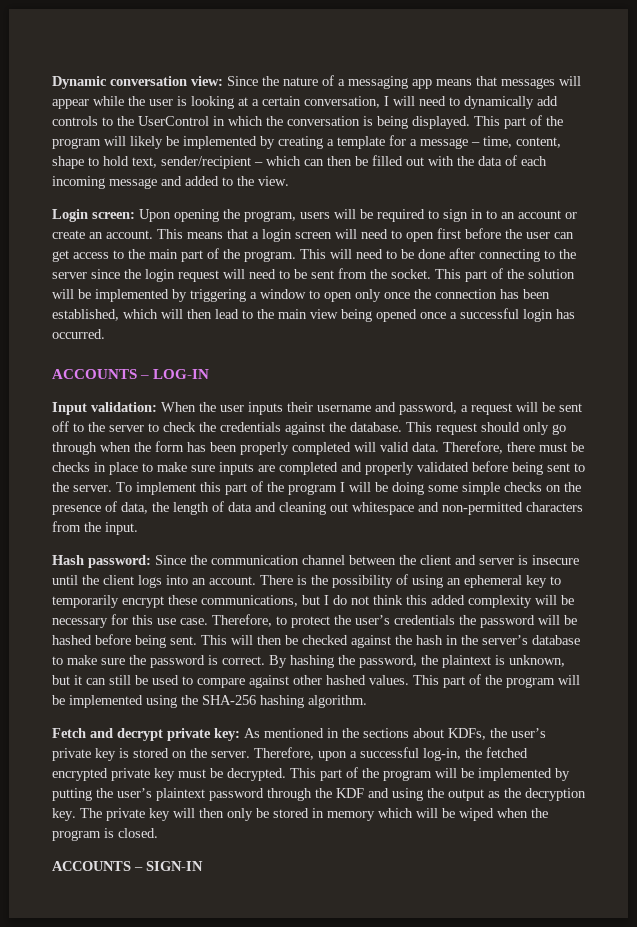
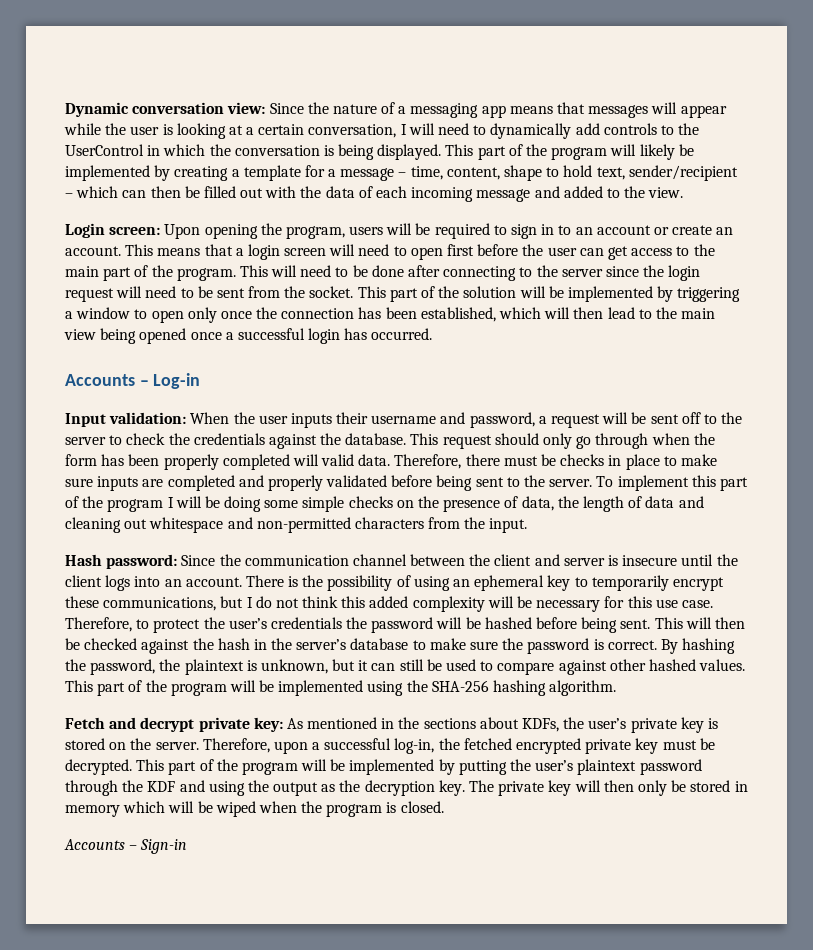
[52,369,210,379] ACCOUNTS – LOG-IN -> [65,373,201,389] Accounts – Log-in
[52,861,203,871] ACCOUNTS – SIGN-IN -> [64,839,188,854] Accounts – Sign-in

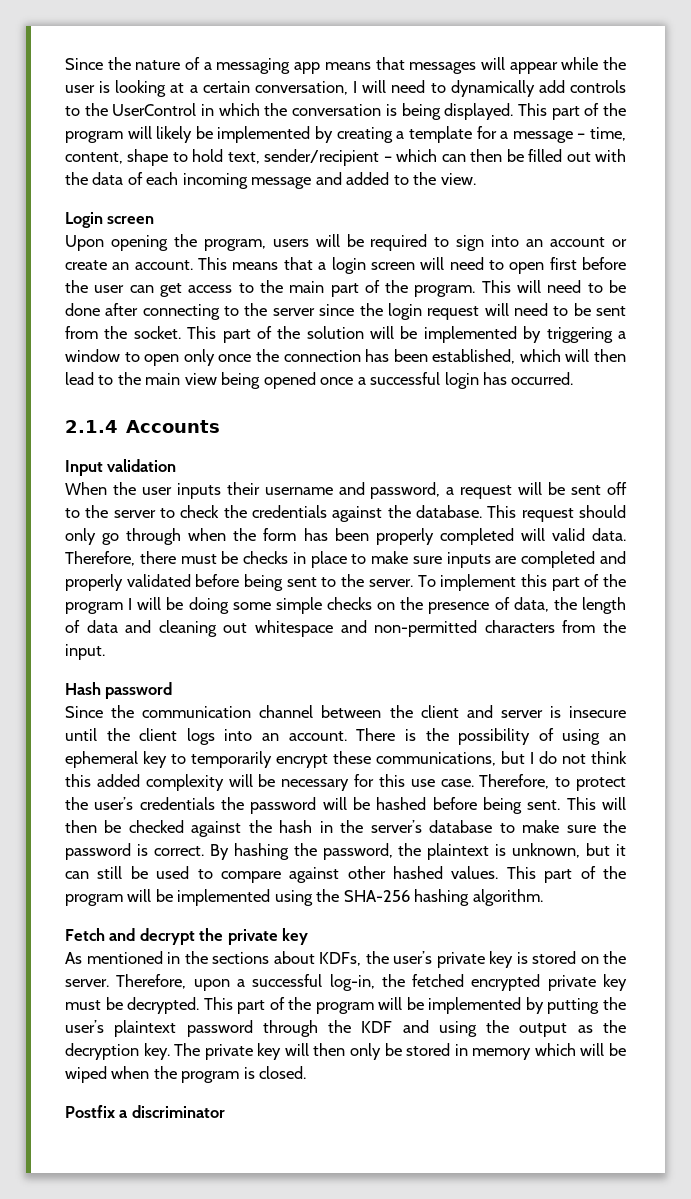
[65,102,266,117] Dynamic conversation view: -> (65, 64) none
[109,226,161,235] screen: -> [107,216,155,224] screen //
[541,224,572,235] in to -> [491,235,520,247] into
[65,373,201,389] Accounts – Log-in -> [65,420,221,433] 2.1.4 Accounts
[109,412,187,424] validation: -> [107,459,177,472] validation //
[106,554,178,569] password: -> [105,682,173,699] password //
[198,717,283,732] private key: -> [199,928,309,945] the private key //
[64,839,188,854] Accounts – Sign-in -> [65,1105,225,1118] Postfix a discriminator

